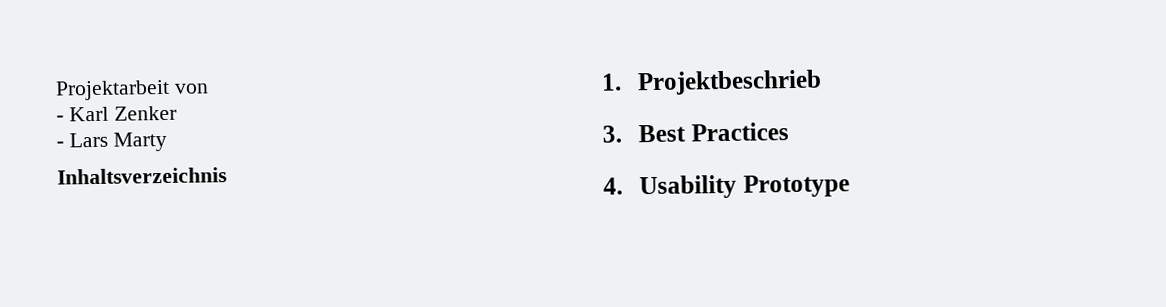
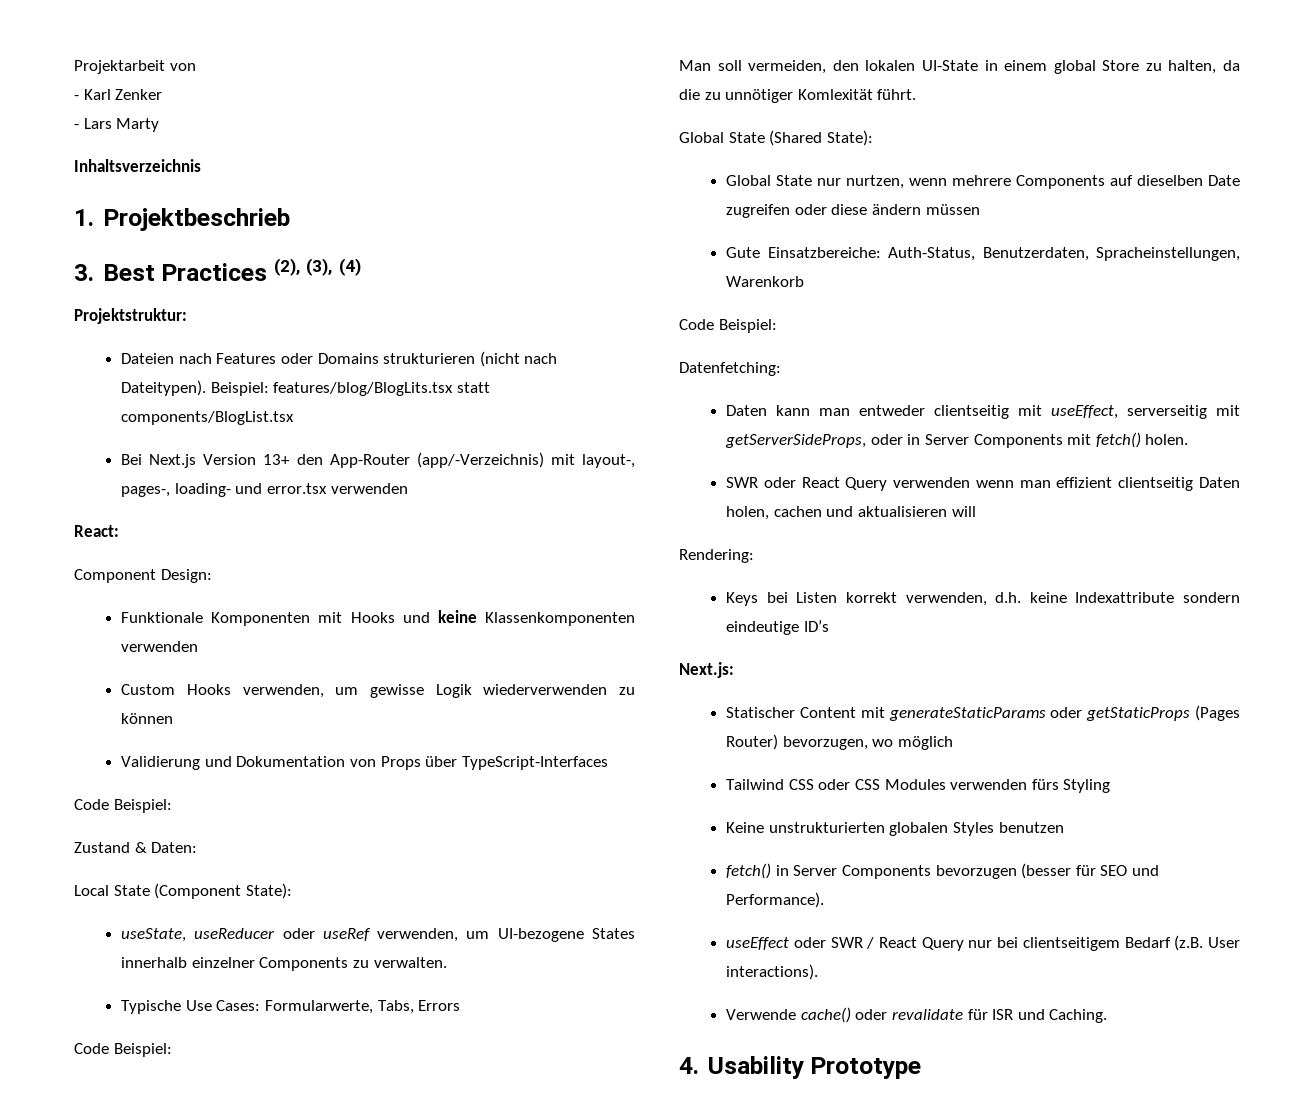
(789, 132) none -> [273,258,361,276] [74,308,187,324] [121,351,558,367] [121,380,490,396] [121,411,295,425] [121,452,635,468] [121,483,408,497] [74,525,119,537] [74,569,212,583] [121,610,636,626] [121,641,199,652] [121,684,636,698] [121,713,174,724] [121,756,608,770] [74,799,172,813] [74,842,198,853] [74,883,292,899] [121,928,635,942] [121,957,447,971] [121,1000,461,1014] [74,1043,172,1057] [679,60,1240,74] [679,89,917,103] [679,130,873,146] [726,175,1240,189] [726,204,980,218] [726,247,1240,261] [726,276,805,287] [679,319,777,333] [679,362,781,376] [726,405,1240,419] [725,432,1189,448] [726,477,1240,491] [726,506,976,520] [679,549,754,563] [726,592,1240,606] [726,620,829,635] [679,662,734,678] [726,705,1240,721] [726,734,953,750] [726,779,1111,793] [726,822,1064,836] [726,863,1159,879] [726,892,825,908] [726,935,1240,951] [726,964,819,980] [726,1007,1108,1023] (2), (3), (4) // Projektstruktur: // Dateien nach Features oder Domains strukturieren (nicht nach Dateitypen). Beispiel: features/blog/BlogLits.tsx statt components/BlogList.tsx // Bei Next.js Version 13+ den App-Router (app/-Verzeichnis) mit layout-, pages-, loading- und error.tsx verwenden // React: // Component Design: // Funktionale Komponenten mit Hooks und keine Klassenkomponenten verwenden // Custom Hooks verwenden, um gewisse Logik wiederverwenden zu können // Validierung und Dokumentation von Props über TypeScript-Interfaces // Code Beispiel: // Zustand & Daten: // Local State (Component State): // useState, useReducer oder useRef verwenden, um UI-bezogene States innerhalb einzelner Components zu verwalten. // Typische Use Cases: Formularwerte, Tabs, Errors // Code Beispiel: // Man soll vermeiden, den lokalen UI-State in einem global Store zu halten, da die zu unnötiger Komlexität führt. // Global State (Shared State): // Global State nur nurtzen, wenn mehrere Components auf dieselben Date zugreifen oder diese ändern müssen // Gute Einsatzbereiche: Auth-Status, Benutzerdaten, Spracheinstellungen, Warenkorb // Code Beispiel: // Datenfetching: // Daten kann man entweder clientseitig mit useEffect, serverseitig mit getServerSideProps, oder in Server Components mit fetch() holen. // SWR oder React Query verwenden wenn man effizient clientseitig Daten holen, cachen und aktualisieren will // Rendering: // Keys bei Listen korrekt verwenden, d.h. keine Indexattribute sondern eindeutige ID’s // Next.js: // Statischer Content mit generateStaticParams oder getStaticProps (Pages Router) bevorzugen, wo möglich // Tailwind CSS oder CSS Modules verwenden fürs Styling // Keine unstrukturierten globalen Styles benutzen // fetch() in Server Components bevorzugen (besser für SEO und Performance). // useEffect oder SWR / React Query nur bei clientseitigem Bedarf (z.B. User interactions). // Verwende cache() oder revalidate für ISR und Caching.

